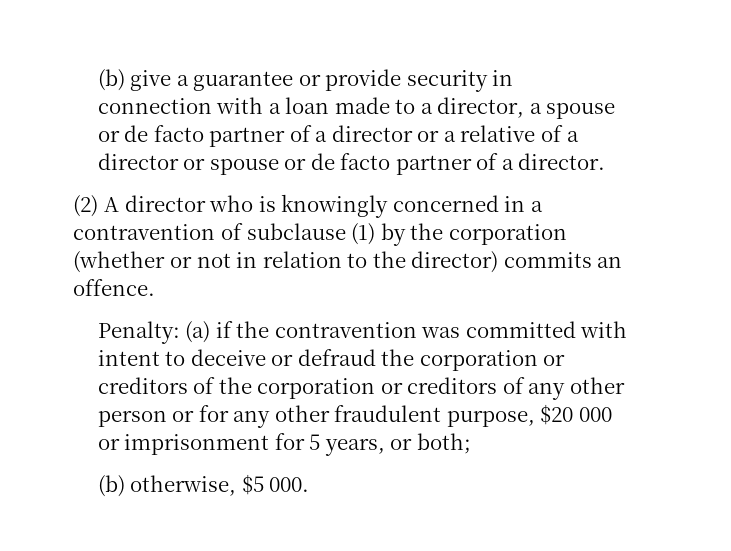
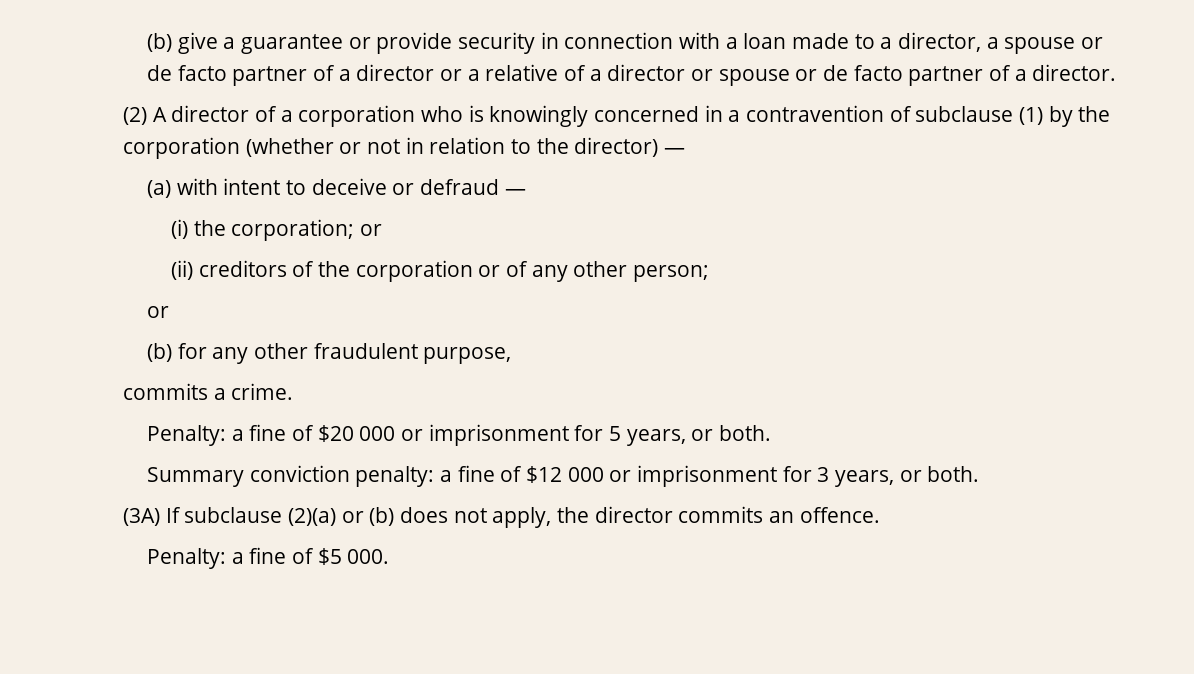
(206, 203) none -> [254,105,416,127] of a corporation
[503,252,623,268] [73,279,156,296] [97,321,576,344] commits an offence. // Penalty: (a) if the contravention was committed -> [664,148,686,154] [146,180,171,198] — // (a)
[381,349,566,371] the corporation or -> [504,189,526,195] [170,219,382,241] [170,260,193,280] — // (i) the corporation; or // (ii)
[407,377,498,394] creditors -> (501, 271) none
[97,410,195,427] person or -> [632,265,709,282] [146,306,169,318] [146,343,172,362] person; // or // (b)
(535, 418) none -> [122,383,294,400] [146,424,314,446] // commits a crime. // Penalty: a fine of
[416,433,471,454] [97,475,237,497] both; // (b) otherwise, -> [718,425,771,441] [146,465,980,487] [122,506,880,528] [146,547,314,569] both. // Summary conviction penalty: a fine of $12 000 or imprisonment for 3 years, or both. // (3A) If subclause (2)(a) or (b) does not apply, the director commits an offence. // Penalty: a fine of

